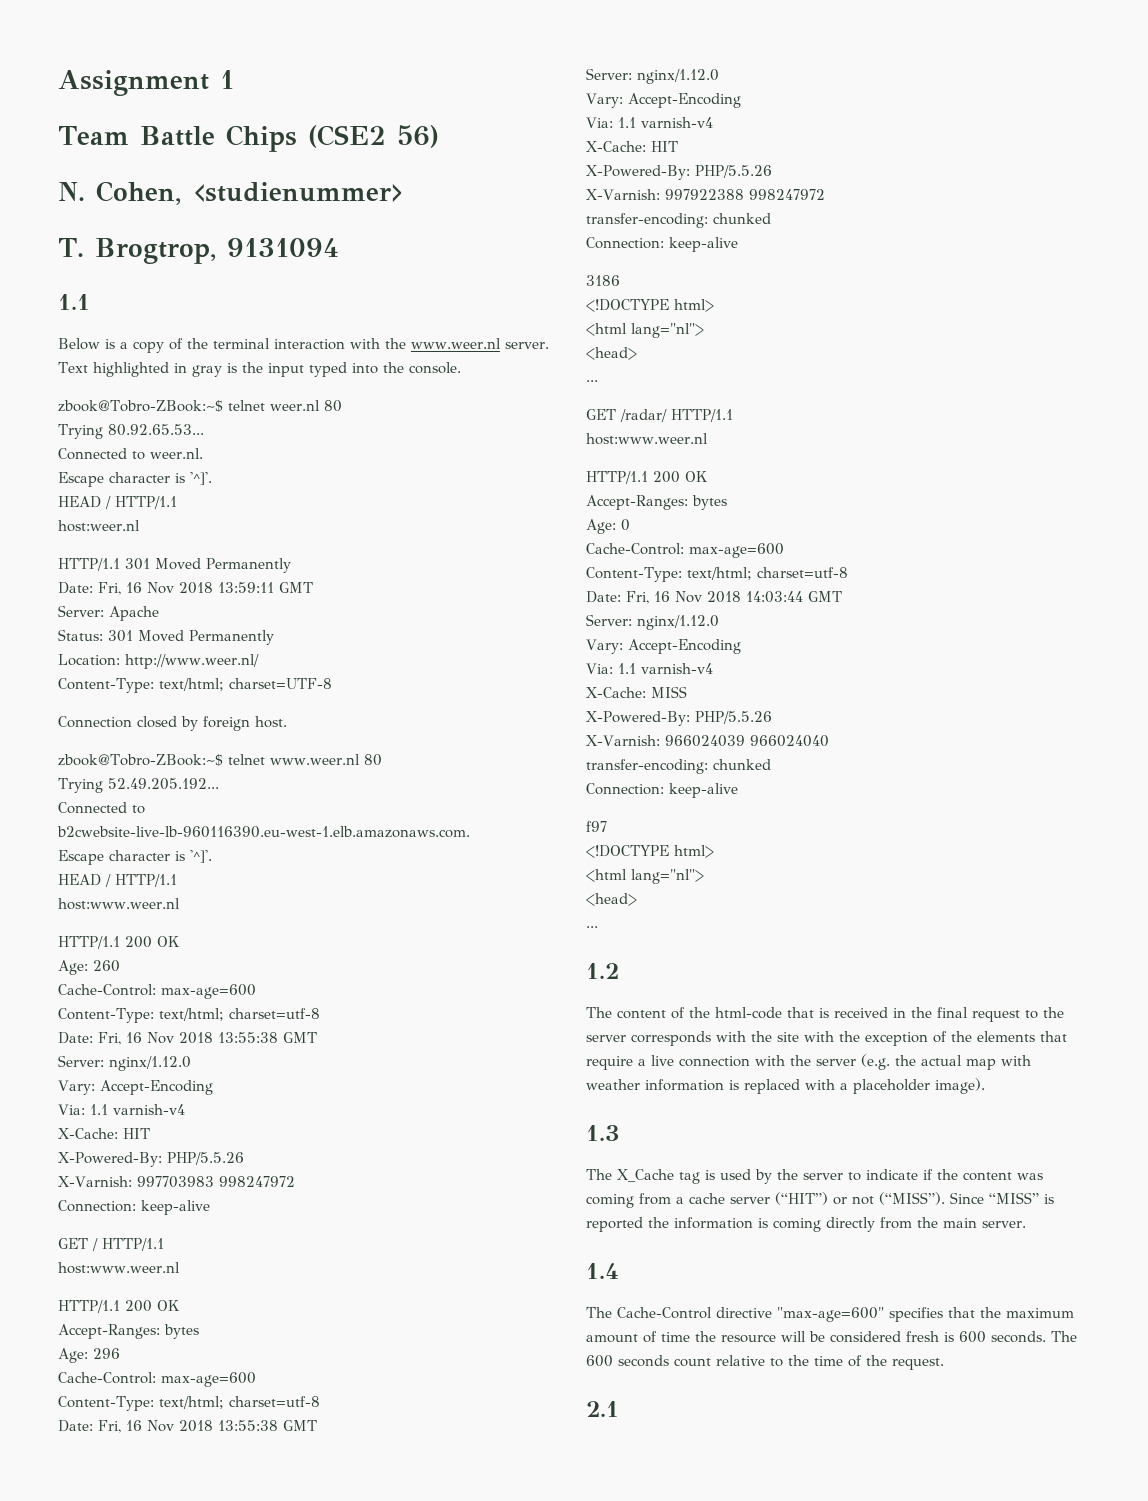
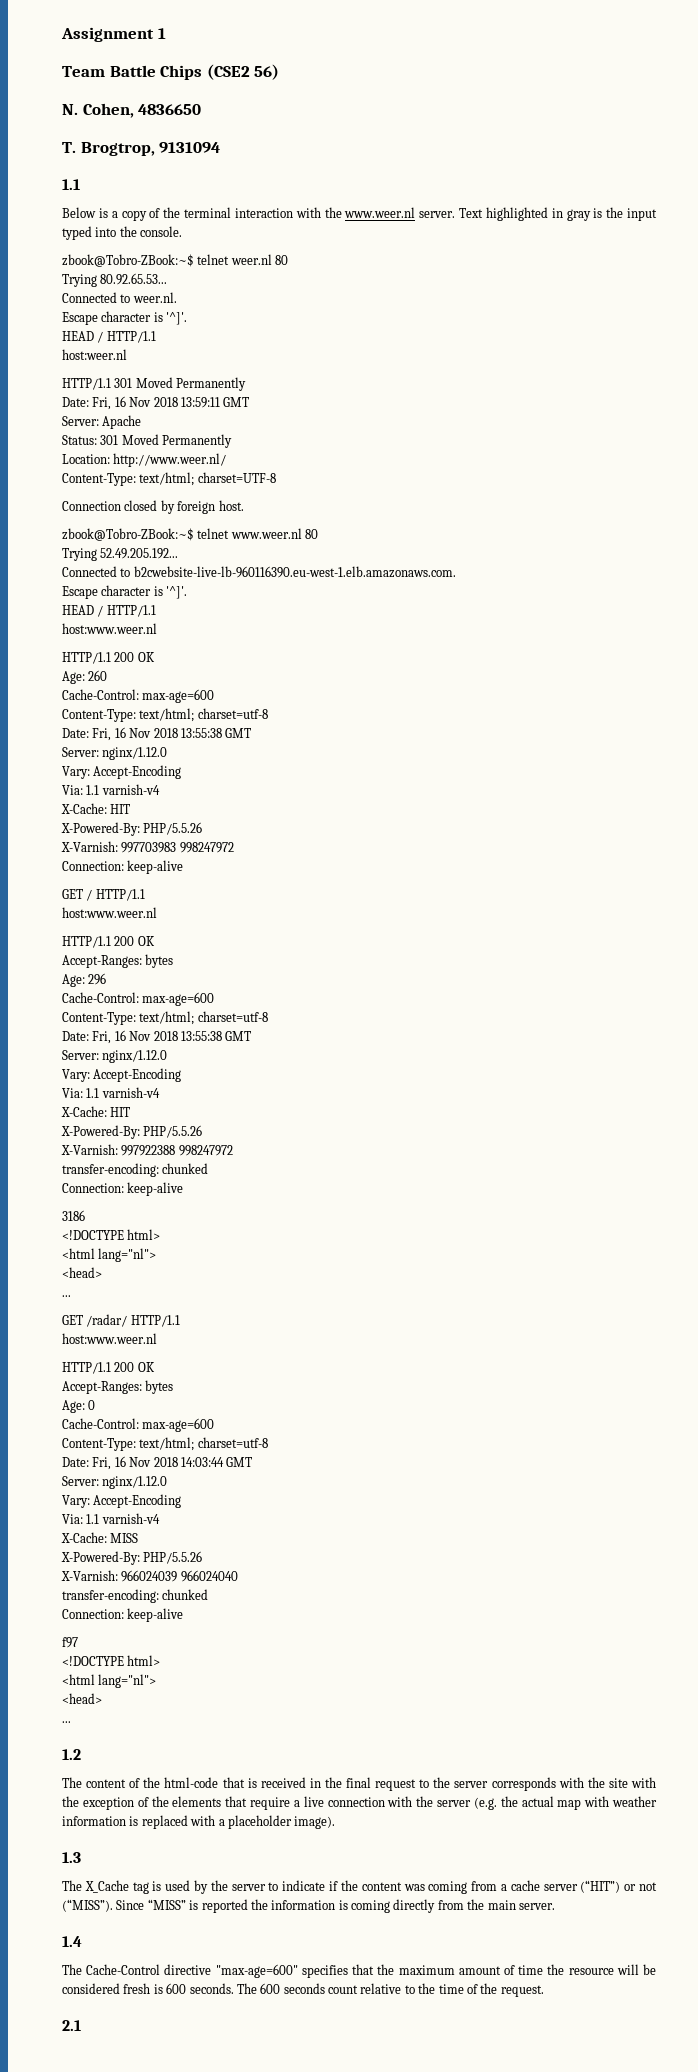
[192,182,404,202] <studienummer> -> [138,104,202,115] 4836650

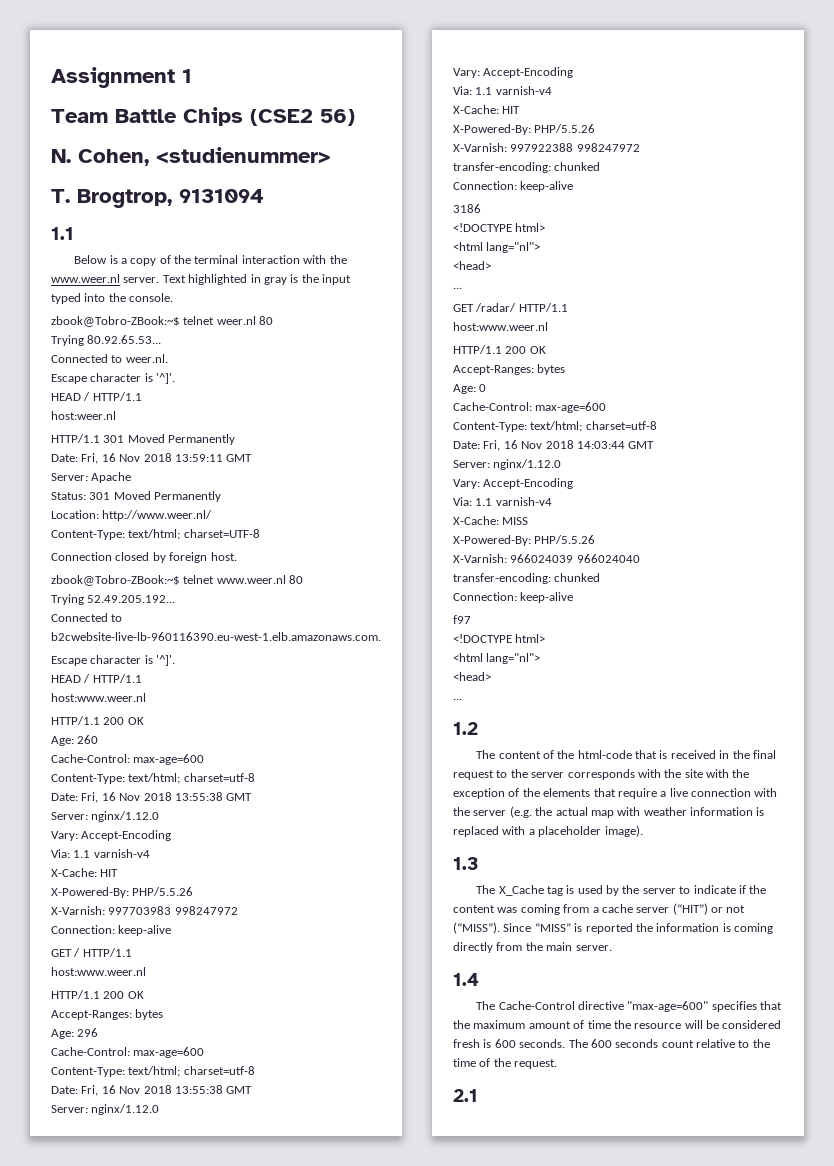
[138,104,202,115] 4836650 -> [156,147,331,164] <studienummer>

